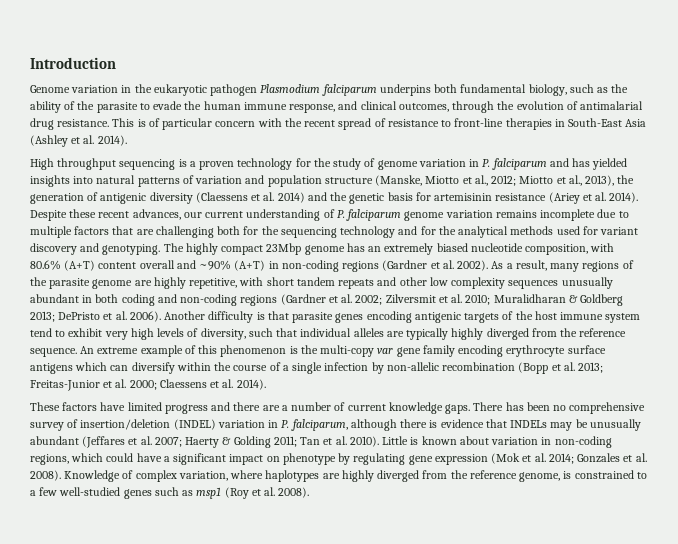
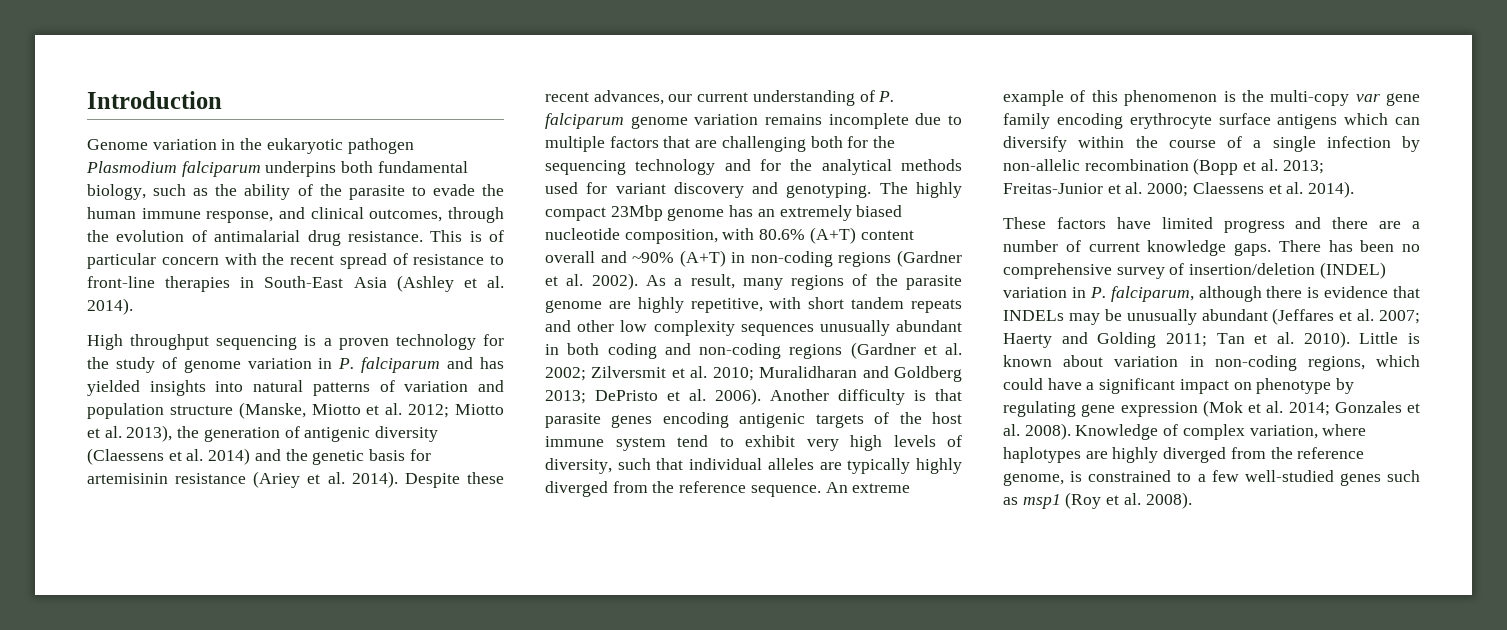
[474,175,488,186] al., -> [385,403,403,415] al.
[568,175,582,186] al., -> [104,426,122,438] al.
[568,295,578,303] & -> [862,366,889,378] and
[222,437,232,445] & -> [1061,332,1088,344] and

